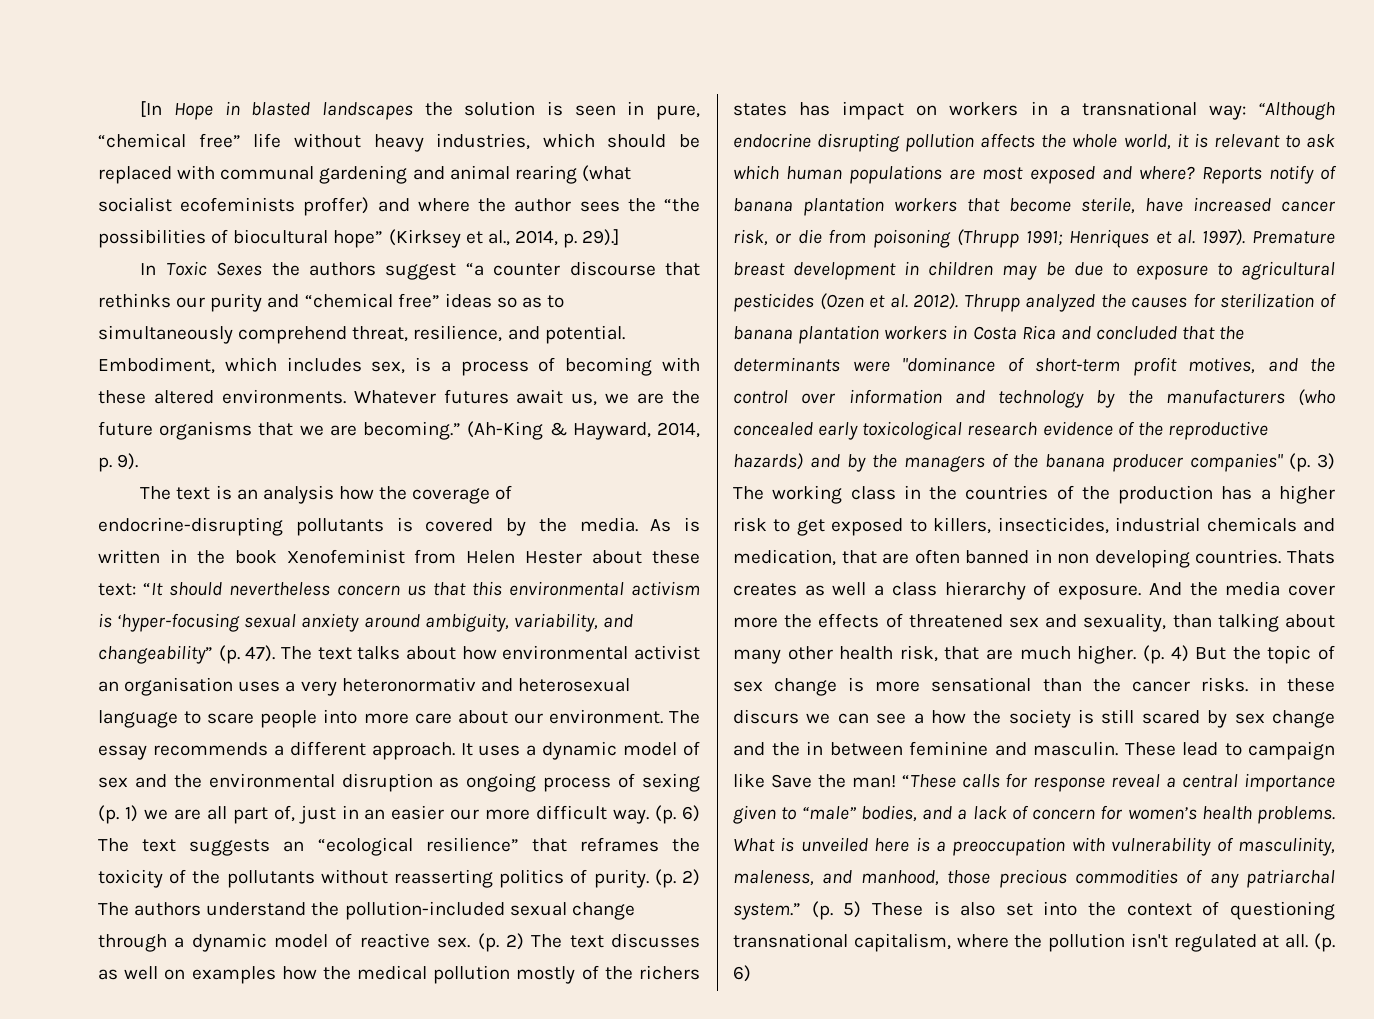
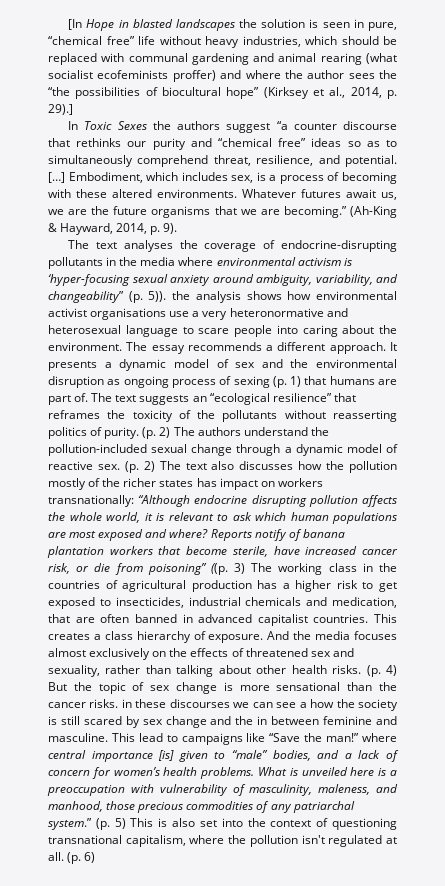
(625, 334) none -> [48,172,65,183] […]
[215,485,374,504] is an analysis how -> [123,240,173,252] analyses
[396,517,700,536] [98,549,700,564] [98,581,502,596] is covered by the media. As is written in the book Xenofeminist from Helen Hester about these text: “It should nevertheless concern us that this -> [106,257,214,266] in the media where
[245,645,701,662] [98,677,281,696] 47). The text talks about how environmental activist an organisation uses -> [148,291,397,303] [48,308,190,320] 5)). the analysis shows how environmental activist organisations use
[341,677,476,692] heteronormativ -> [229,308,324,317] heteronormative
[363,710,543,724] more care about our -> [302,325,397,337] caring about the
[478,745,521,756] uses -> [48,361,97,371] presents
[143,805,700,824] we are all part of, just in an easier our more difficult way. (p. 6) -> [304,376,398,385] [48,393,89,405] that humans are part of.
[611,933,701,948] [98,965,428,984] discusses as well on examples how the medical -> [211,461,345,470] also discusses how the
[639,965,700,980] richers -> [123,478,157,487] richer
[1030,101,1246,120] in a transnational way: -> [48,495,134,507] transnationally:
[873,229,1335,248] [733,261,1336,280] [733,293,1337,312] [733,325,1245,344] [733,357,1335,376] [733,389,1336,408] [733,421,1268,440] [733,453,1311,472] poisoning (Thrupp 1991; Henriques et al. 1997). Premature breast development in children may be due to exposure to agricultural pesticides (Ozen et al. 2012). Thrupp analyzed the causes for sterilization of banana plantation workers in Costa Rica and concluded that the determinants were "dominance of short-term profit motives, and the control over information and technology by the manufacturers (who concealed early toxicological research evidence of the reproductive hazards) and by the managers of the banana producer companies" (p. -> [147,563,228,575] poisoning” ((p.
[1081,486,1110,500] the -> [122,580,187,592] agricultural
[933,517,992,534] killers, -> (111, 602) none
[1057,549,1335,568] [733,582,867,596] non developing countries. Thats creates as well -> [198,614,397,626] [48,633,90,640] advanced capitalist countries. This creates
[1288,585,1335,596] [733,617,778,628] cover more -> [354,631,398,640] [48,648,167,660] focuses almost exclusively on
(1167, 622) none -> [105,665,141,674] rather
[733,649,781,664] many -> (251, 669) none
[899,645,1137,664] risk, that are much higher. -> [332,665,362,674] risks.
[733,709,799,724] discurs -> [169,699,230,708] discourses
[1033,741,1335,760] [733,773,1177,792] masculin. These lead to campaign like Save the man! “These calls for response reveal a -> [48,733,398,745] masculine. This lead to campaigns like “Save the man!” where
(1335, 782) none -> [158,750,175,761] [is]
[871,902,923,916] These -> [130,818,154,827] This

